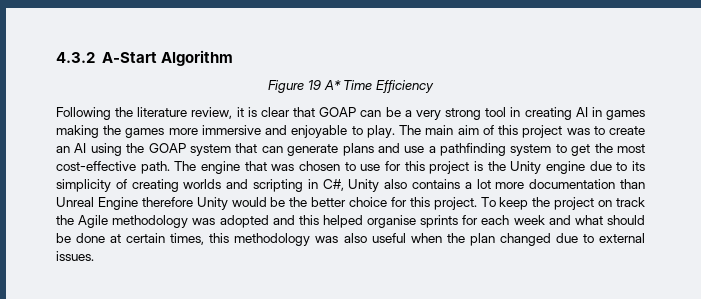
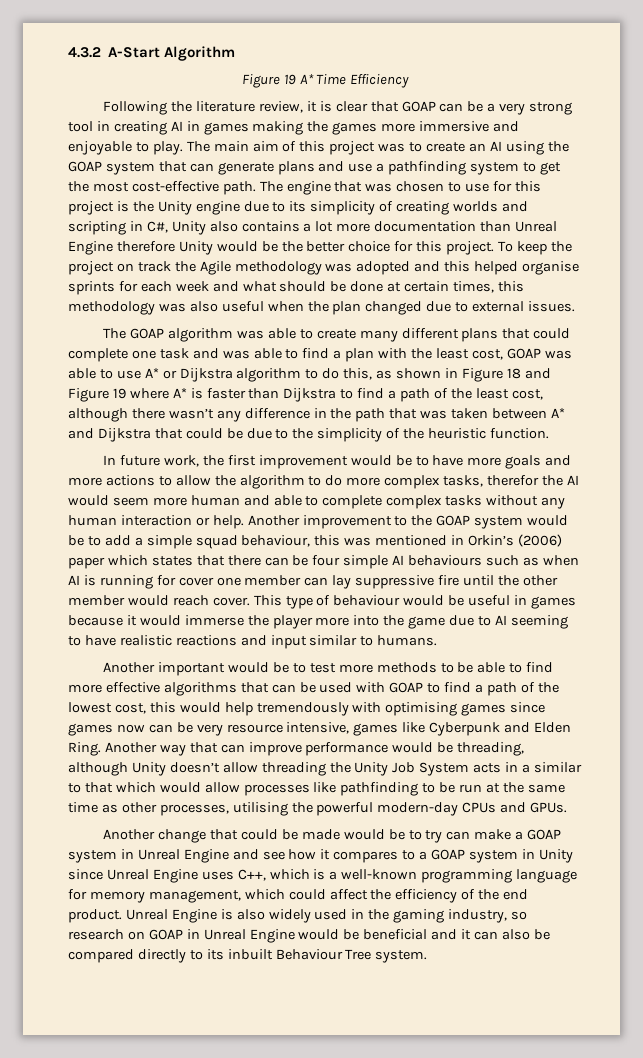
(94, 256) none -> [103,328,571,342] [68,348,572,362] [68,368,551,382] [68,388,543,402] [68,408,565,422] [68,428,549,442] [103,455,572,469] [68,475,579,489] [68,495,566,509] [68,515,569,529] [68,534,562,549] [68,555,579,569] [68,575,558,589] [68,595,576,609] [68,615,568,629] [68,635,438,649] [103,662,554,676] [68,682,559,696] [68,702,546,716] [68,722,572,736] [68,742,525,756] [68,762,582,776] [68,782,565,796] [68,802,568,816] [103,829,562,843] [68,849,573,863] [68,869,578,883] [68,889,529,903] [68,909,528,923] [68,929,550,943] [68,949,428,963] // The GOAP algorithm was able to create many different plans that could complete one task and was able to find a plan with the least cost, GOAP was able to use A* or Dijkstra algorithm to do this, as shown in Figure 18 and Figure 19 where A* is faster than Dijkstra to find a path of the least cost, although there wasn’t any difference in the path that was taken between A* and Dijkstra that could be due to the simplicity of the heuristic function. // In future work, the first improvement would be to have more goals and more actions to allow the algorithm to do more complex tasks, therefor the AI would seem more human and able to complete complex tasks without any human interaction or help. Another improvement to the GOAP system would be to add a simple squad behaviour, this was mentioned in Orkin’s (2006) paper which states that there can be four simple AI behaviours such as when AI is running for cover one member can lay suppressive fire until the other member would reach cover. This type of behaviour would be useful in games because it would immerse the player more into the game due to AI seeming to have realistic reactions and input similar to humans. // Another important would be to test more methods to be able to find more effective algorithms that can be used with GOAP to find a path of the lowest cost, this would help tremendously with optimising games since games now can be very resource intensive, games like Cyberpunk and Elden Ring. Another way that can improve performance would be threading, although Unity doesn’t allow threading the Unity Job System acts in a similar to that which would allow processes like pathfinding to be run at the same time as other processes, utilising the powerful modern-day CPUs and GPUs. // Another change that could be made would be to try can make a GOAP system in Unreal Engine and see how it compares to a GOAP system in Unity since Unreal Engine uses C++, which is a well-known programming language for memory management, which could affect the efficiency of the end product. Unreal Engine is also widely used in the gaming industry, so research on GOAP in Unreal Engine would be beneficial and it can also be compared directly to its inbuilt Behaviour Tree system.

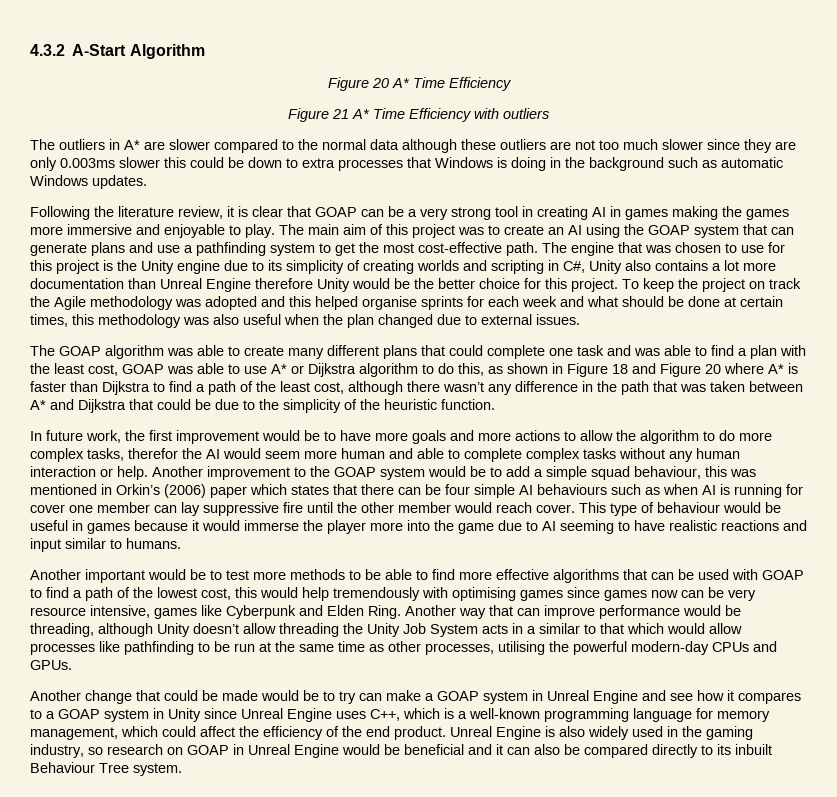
[283,74,410,88] 19 A* Time Efficiency -> [371,77,511,91] [288,108,549,122] [30,139,796,153] [30,157,783,171] [30,175,147,189] 20 A* Time Efficiency // Figure 21 A* Time Efficiency with outliers // The outliers in A* are slower compared to the normal data although these outliers are not too much slower since they are only 0.003ms slower this could be down to extra processes that Windows is doing in the background such as automatic Windows updates.
[112,388,126,399] 19 -> [705,364,721,374] 20

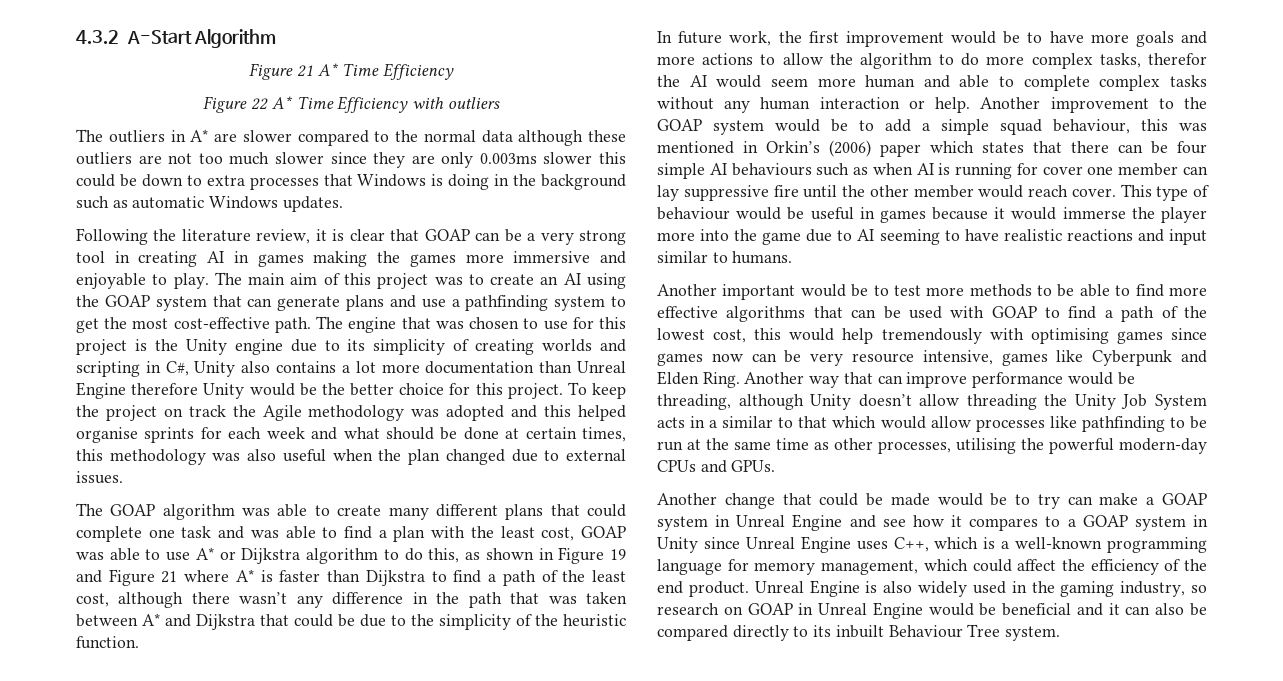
[371,78,389,88] 20 -> [296,65,313,77] 21
[332,109,349,119] 21 -> [251,98,269,110] 22
[612,364,628,374] 18 -> [610,549,627,560] 19
[705,364,721,374] 20 -> [161,571,178,583] 21

